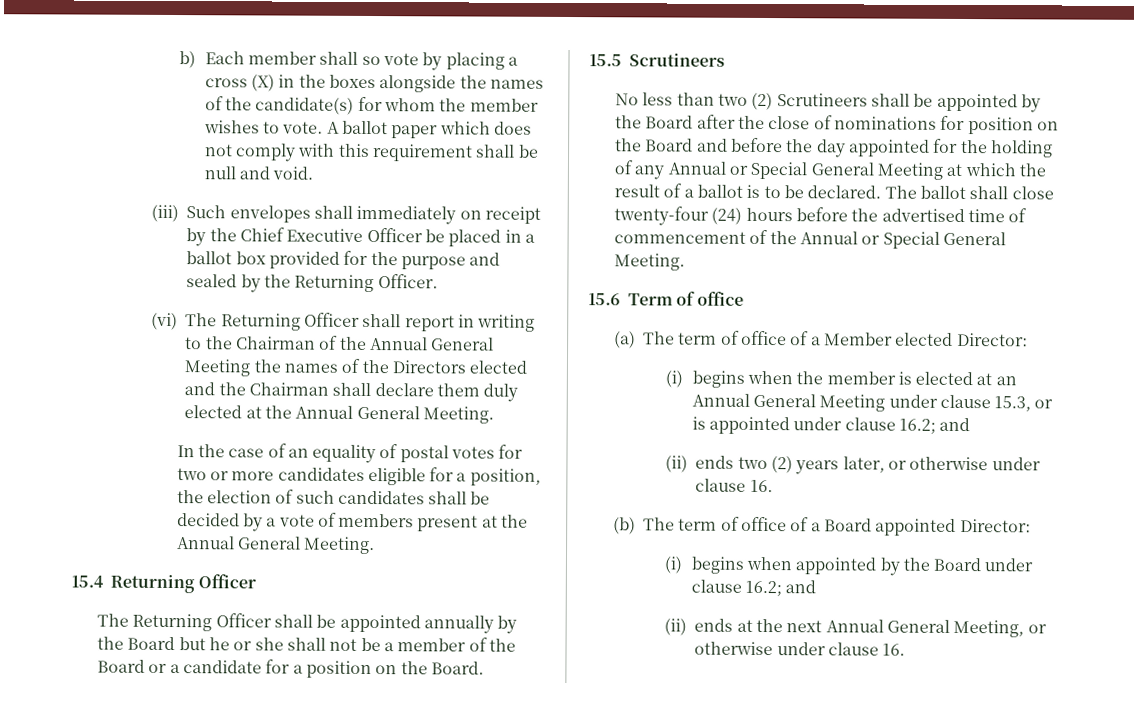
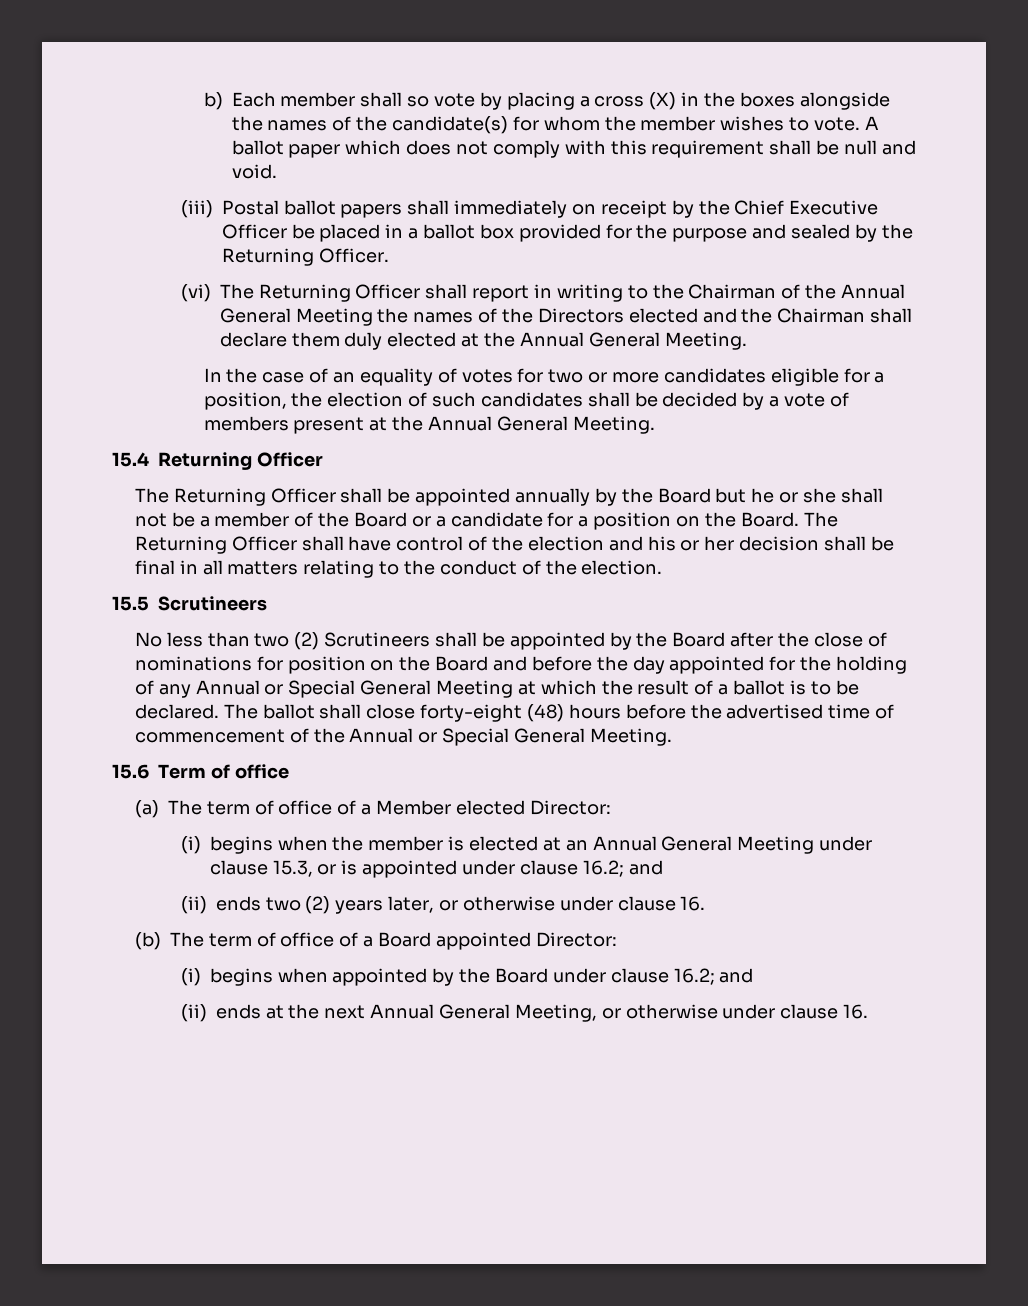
[186,205,311,223] Such envelopes -> [221,200,403,218] Postal ballot papers
[399,445,449,463] postal -> (457, 375) none
(485, 668) none -> [803,512,838,527] [134,536,894,554] [134,560,663,578] The Returning Officer shall have control of the election and his or her decision shall be final in all matters relating to the conduct of the election.
[614,206,743,226] twenty-four (24) -> [420,704,565,722] forty-eight (48)

